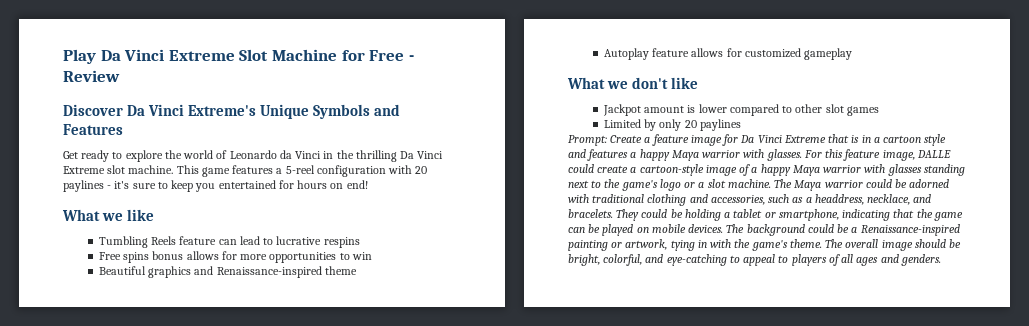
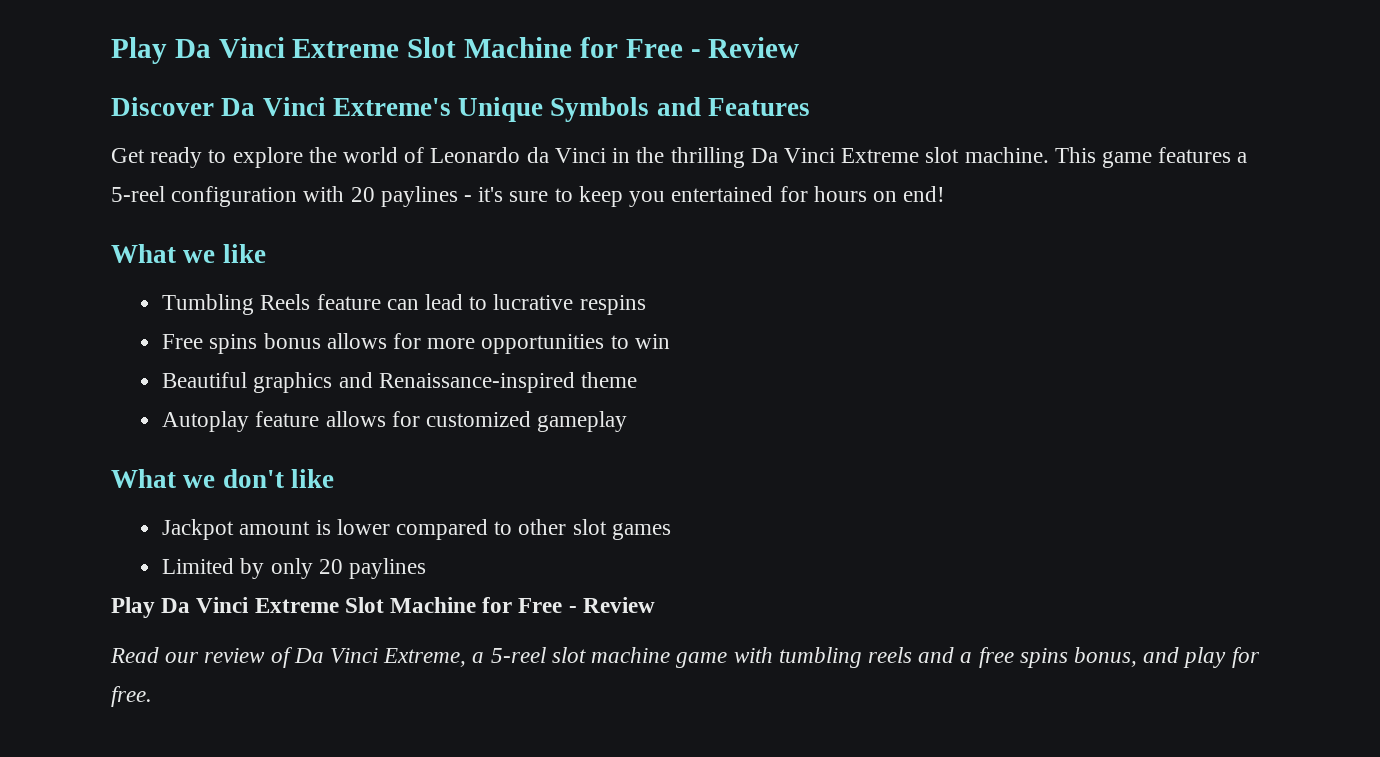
[568,134,947,146] [568,149,951,161] [568,164,965,176] [568,179,950,191] [568,194,932,206] [568,209,963,221] [568,224,960,236] [568,239,962,251] [568,254,941,266] Prompt: Create a feature image for Da Vinci Extreme that is in a cartoon style and features a happy Maya warrior with glasses. For this feature image, DALLE could create a cartoon-style image of a happy Maya warrior with glasses standing next to the game's logo or a slot machine. The Maya warrior could be adorned with traditional clothing and accessories, such as a headdress, necklace, and bracelets. They could be holding a tablet or smartphone, indicating that the game can be played on mobile devices. The background could be a Renaissance-inspired painting or artwork, tying in with the game's theme. The overall image should be bright, colorful, and eye-catching to appeal to players of all ages and genders. -> [111,597,655,618] [110,647,1260,668] [111,686,152,707] Play Da Vinci Extreme Slot Machine for Free - Review // Read our review of Da Vinci Extreme, a 5-reel slot machine game with tumbling reels and a free spins bonus, and play for free.

